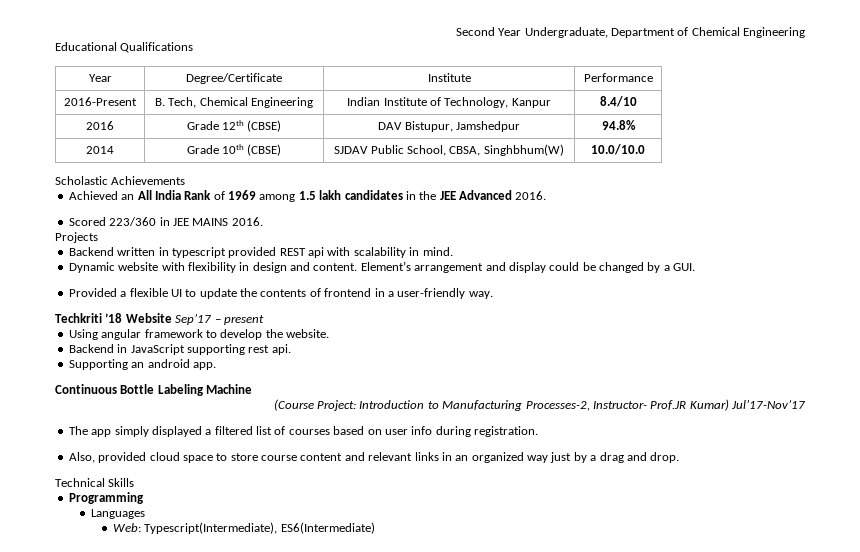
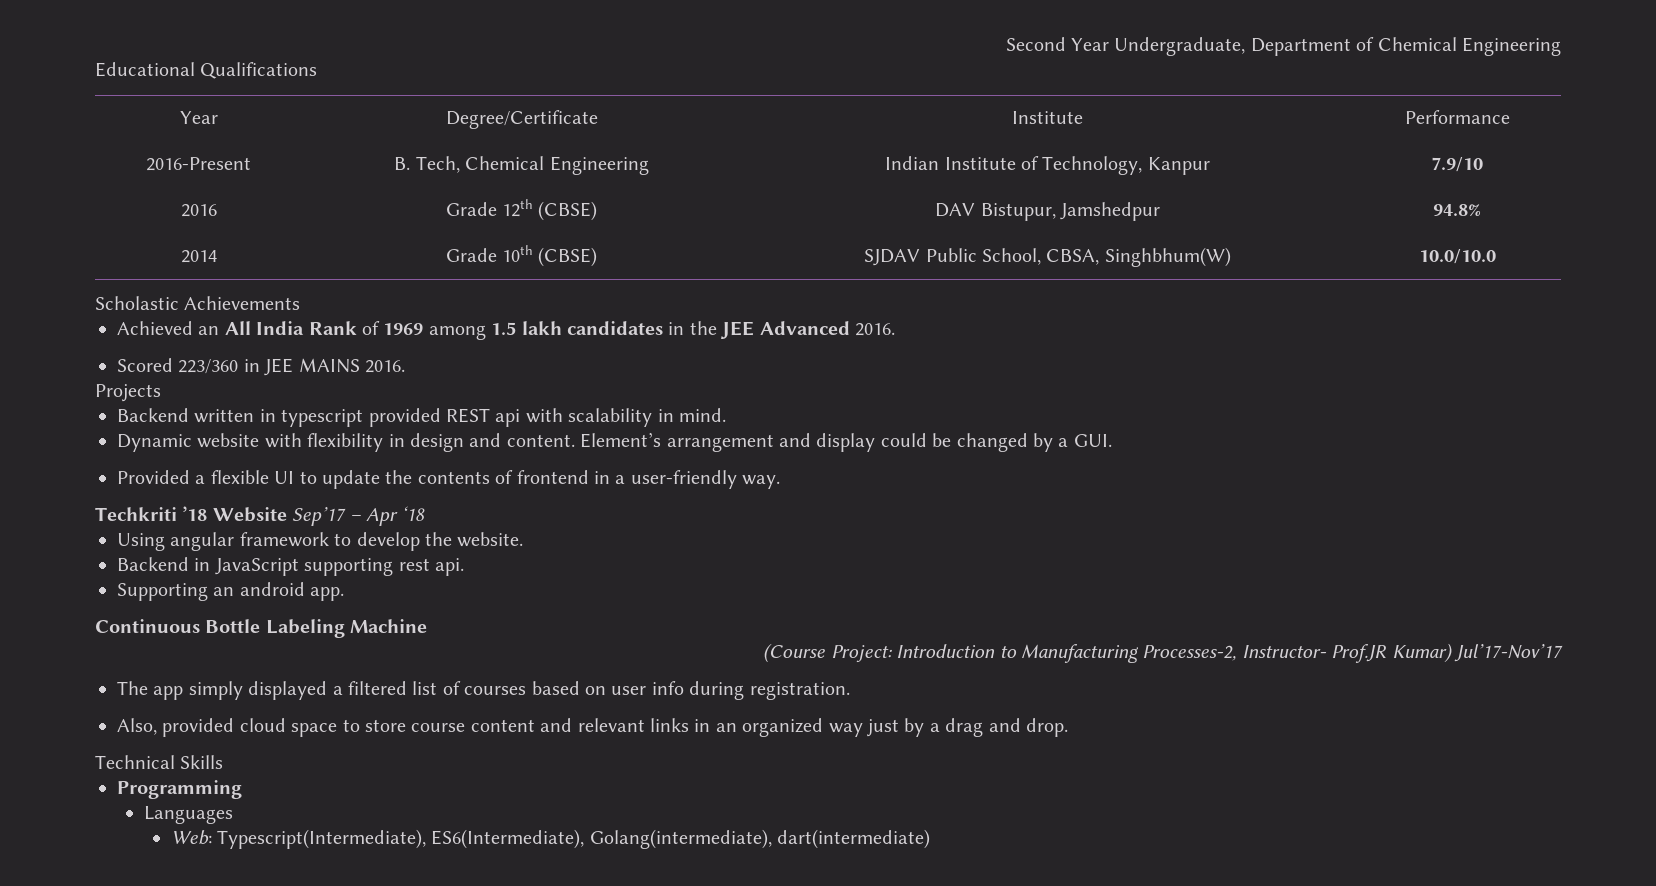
[599,96,637,107] 8.4/10 -> [1431,157,1483,172] 7.9/10
[223,315,264,325] present -> [366,506,426,526] Apr ‘18
[280,522,375,534] ES6(Intermediate) -> [431,829,931,849] ES6(Intermediate), Golang(intermediate), dart(intermediate)

